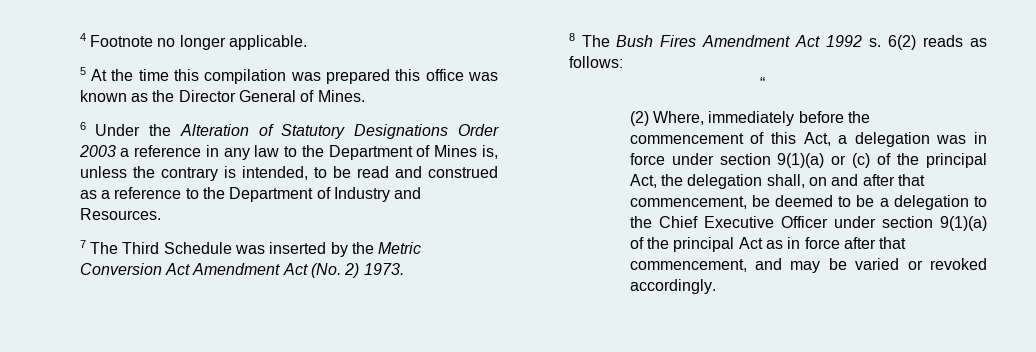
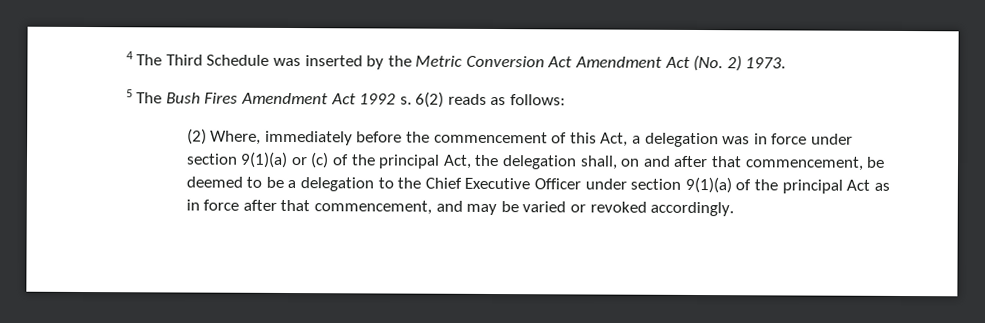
[89,35,307,50] [79,67,498,84] [79,90,365,102] [79,122,499,139] [78,145,498,160] [79,166,499,181] [79,187,422,202] [79,208,161,220] [79,240,86,248] Footnote no longer applicable. // 5 At the time this compilation was prepared this office was known as the Director General of Mines. // 6 Under the Alteration of Statutory Designations Order 2003 a reference in any law to the Department of Mines is, unless the contrary is intended, to be read and construed as a reference to the Department of Industry and Resources. // 7 -> (133, 55) none
[568,33,575,41] 8 -> [125,89,133,98] 5
[760,77,765,89] // “ -> (567, 100) none

